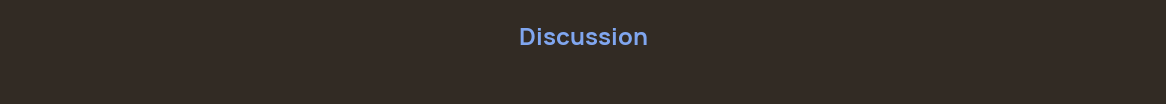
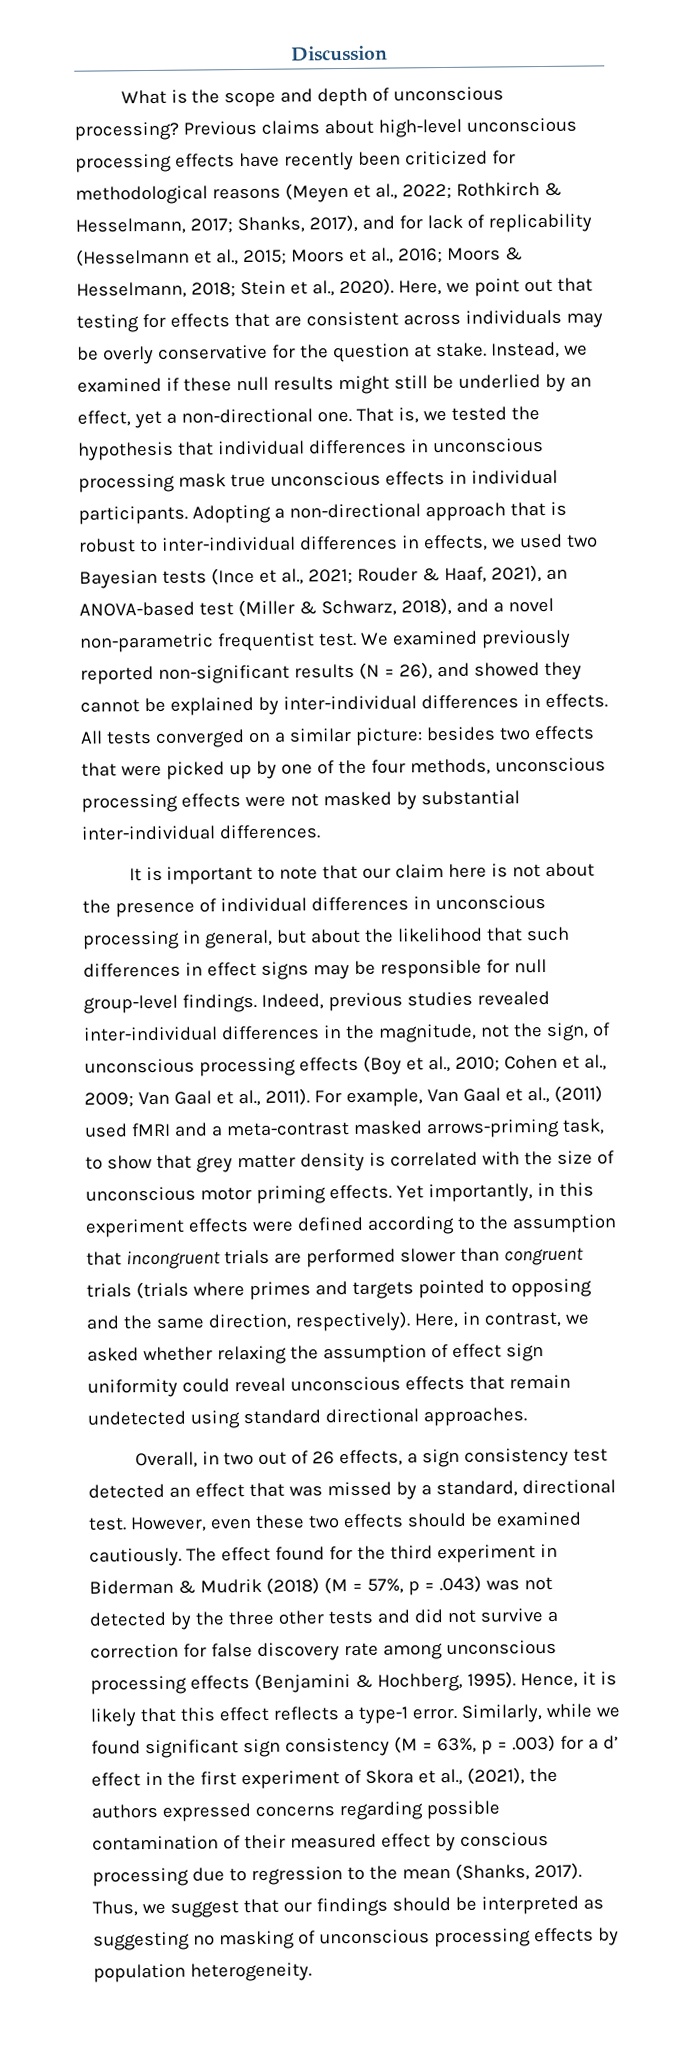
(648, 36) none -> [120,86,505,108] [74,117,577,141] [75,150,516,173] [75,182,562,205] [75,213,592,235] [76,247,523,267] [76,277,593,299] [76,309,603,333] [77,341,588,365] [77,373,592,395] [77,406,540,429] [78,438,544,461] [78,469,558,493] [78,501,567,525] [78,533,598,553] [79,565,568,589] [79,597,554,618] [79,629,571,653] [80,661,582,685] [80,693,608,716] [80,725,595,748] [81,757,606,780] [81,790,520,813] [81,824,321,841] [128,862,596,885] [82,895,546,918] [82,926,570,950] [83,958,547,980] [83,990,550,1014] [83,1022,611,1043] [84,1054,607,1077] [84,1085,603,1108] [84,1118,605,1139] [85,1150,615,1173] [85,1182,594,1204] [85,1214,617,1238] [86,1247,584,1270] [86,1278,592,1301] [86,1311,589,1332] [87,1343,544,1365] [87,1374,571,1398] [87,1407,527,1429] [134,1447,609,1469] [88,1479,616,1500] [88,1511,582,1533] [89,1543,558,1567] [89,1575,553,1596] [89,1608,558,1630] [90,1639,557,1661] [90,1671,617,1695] [90,1703,620,1727] [91,1734,619,1759] [91,1767,558,1790] [91,1800,500,1822] [92,1832,549,1852] [92,1862,582,1887] [92,1895,604,1918] [93,1927,619,1951] [93,1962,312,1983] // What is the scope and depth of unconscious processing? Previous claims about high-level unconscious processing effects have recently been criticized for methodological reasons (Meyen et al., 2022; Rothkirch & Hesselmann, 2017; Shanks, 2017), and for lack of replicability (Hesselmann et al., 2015; Moors et al., 2016; Moors & Hesselmann, 2018; Stein et al., 2020). Here, we point out that testing for effects that are consistent across individuals may be overly conservative for the question at stake. Instead, we examined if these null results might still be underlied by an effect, yet a non-directional one. That is, we tested the hypothesis that individual differences in unconscious processing mask true unconscious effects in individual participants. Adopting a non-directional approach that is robust to inter-individual differences in effects, we used two Bayesian tests (Ince et al., 2021; Rouder & Haaf, 2021), an ANOVA-based test (Miller & Schwarz, 2018), and a novel non-parametric frequentist test. We examined previously reported non-significant results (N = 26), and showed they cannot be explained by inter-individual differences in effects. All tests converged on a similar picture: besides two effects that were picked up by one of the four methods, unconscious processing effects were not masked by substantial inter-individual differences. // It is important to note that our claim here is not about the presence of individual differences in unconscious processing in general, but about the likelihood that such differences in effect signs may be responsible for null group-level findings. Indeed, previous studies revealed inter-individual differences in the magnitude, not the sign, of unconscious processing effects (Boy et al., 2010; Cohen et al., 2009; Van Gaal et al., 2011). For example, Van Gaal et al., (2011) used fMRI and a meta-contrast masked arrows-priming task, to show that grey matter density is correlated with the size of unconscious motor priming effects. Yet importantly, in this experiment effects were defined according to the assumption that incongruent trials are performed slower than congruent trials (trials where primes and targets pointed to opposing and the same direction, respectively). Here, in contrast, we asked whether relaxing the assumption of effect sign uniformity could reveal unconscious effects that remain undetected using standard directional approaches. // Overall, in two out of 26 effects, a sign consistency test detected an effect that was missed by a standard, directional test. However, even these two effects should be examined cautiously. The effect found for the third experiment in Biderman & Mudrik (2018) (M = 57%, p = .043) was not detected by the three other tests and did not survive a correction for false discovery rate among unconscious processing effects (Benjamini & Hochberg, 1995). Hence, it is likely that this effect reflects a type-1 error. Similarly, while we found significant sign consistency (M = 63%, p = .003) for a d’ effect in the first experiment of Skora et al., (2021), the authors expressed concerns regarding possible contamination of their measured effect by conscious processing due to regression to the mean (Shanks, 2017). Thus, we suggest that our findings should be interpreted as suggesting no masking of unconscious processing effects by population heterogeneity.

